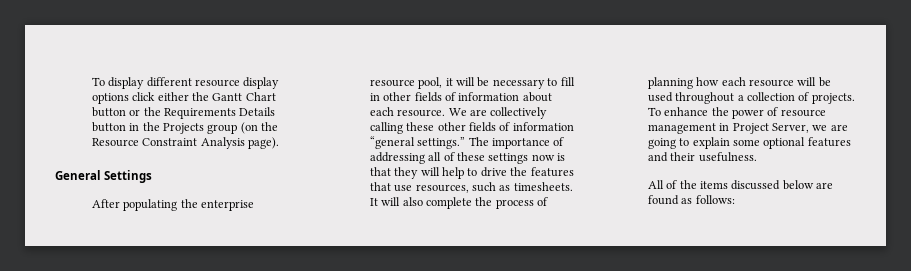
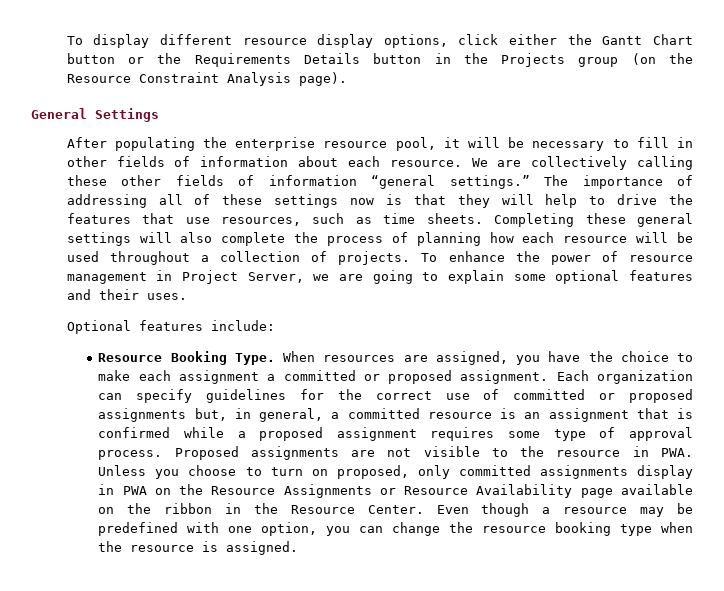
[91,93,129,104] options -> [383,34,448,48] options,
[513,182,573,191] [369,198,378,206] timesheets. It -> [383,213,693,227] [66,232,131,246] time sheets. Completing these general settings
[698,152,757,162] [647,180,834,190] [647,195,735,205] usefulness. // All of the items discussed below are found as follows: -> [146,293,187,300] [66,320,275,334] [98,351,693,365] [98,370,693,384] [98,389,694,403] [98,408,693,422] [98,427,694,441] [98,446,693,460] [98,465,693,479] [98,484,693,498] [98,503,693,517] [98,522,694,536] [98,541,299,555] uses. // Optional features include: // Resource Booking Type. When resources are assigned, you have the choice to make each assignment a committed or proposed assignment. Each organization can specify guidelines for the correct use of committed or proposed assignments but, in general, a committed resource is an assignment that is confirmed while a proposed assignment requires some type of approval process. Proposed assignments are not visible to the resource in PWA. Unless you choose to turn on proposed, only committed assignments display in PWA on the Resource Assignments or Resource Availability page available on the ribbon in the Resource Center. Even though a resource may be predefined with one option, you can change the resource booking type when the resource is assigned.

